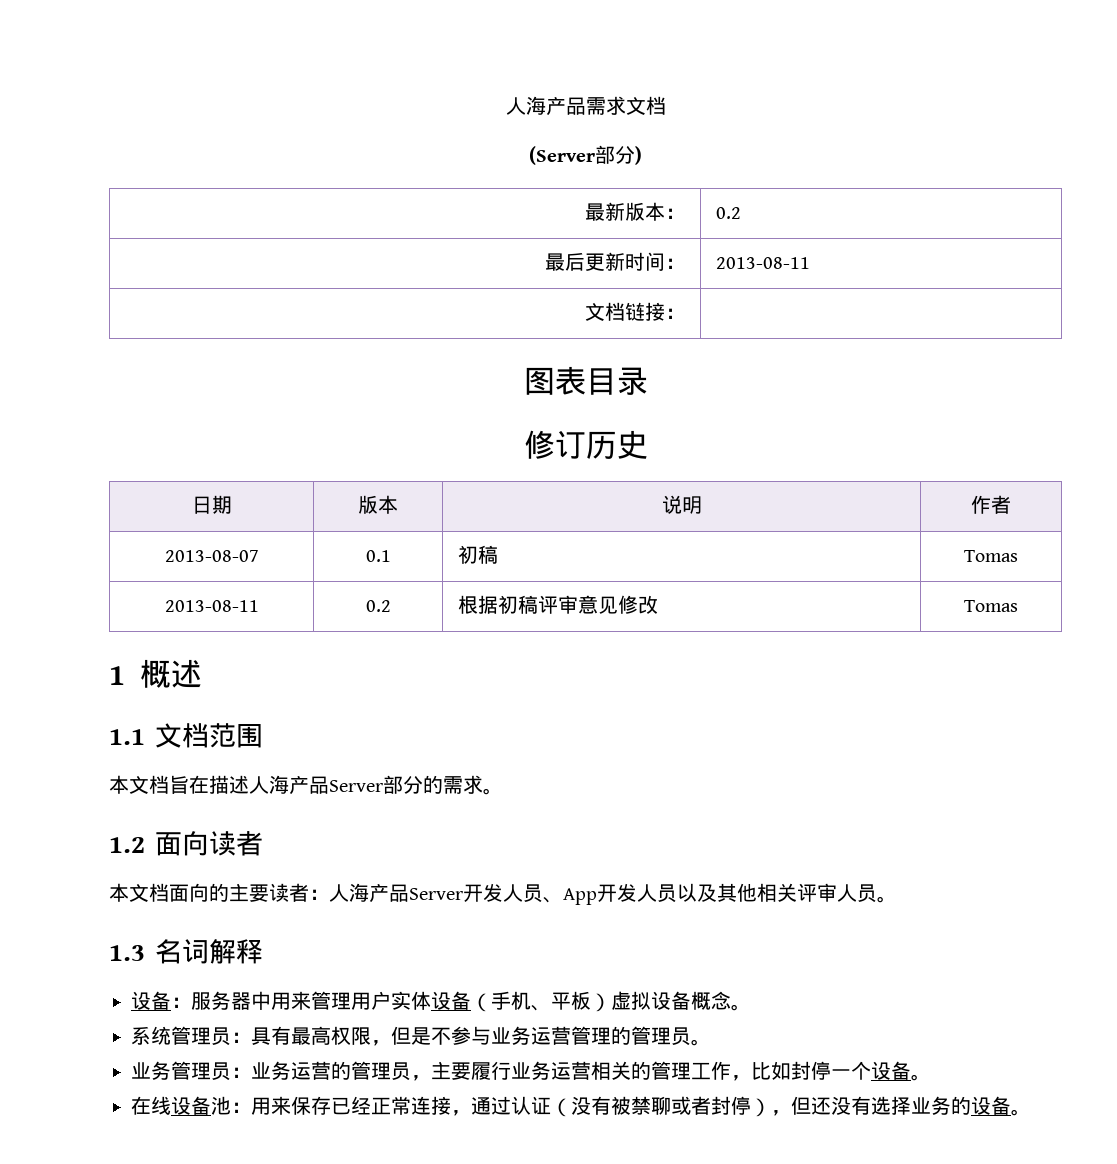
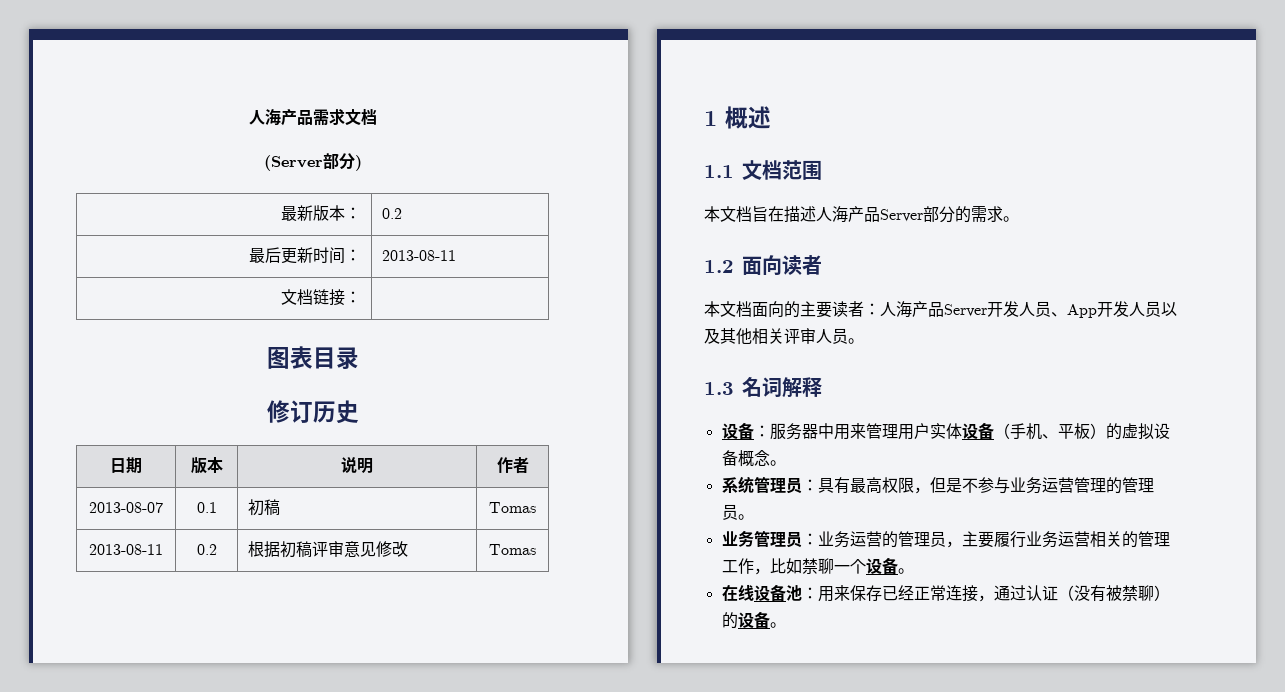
(611, 1002) none -> [1105,423,1122,440] 的
[791,1061,831,1080] 封停 -> [801,558,834,574] 禁聊
[671,1096,951,1117] 或者封停），但还没有选择业务 -> [1153,585,1170,601] ）

